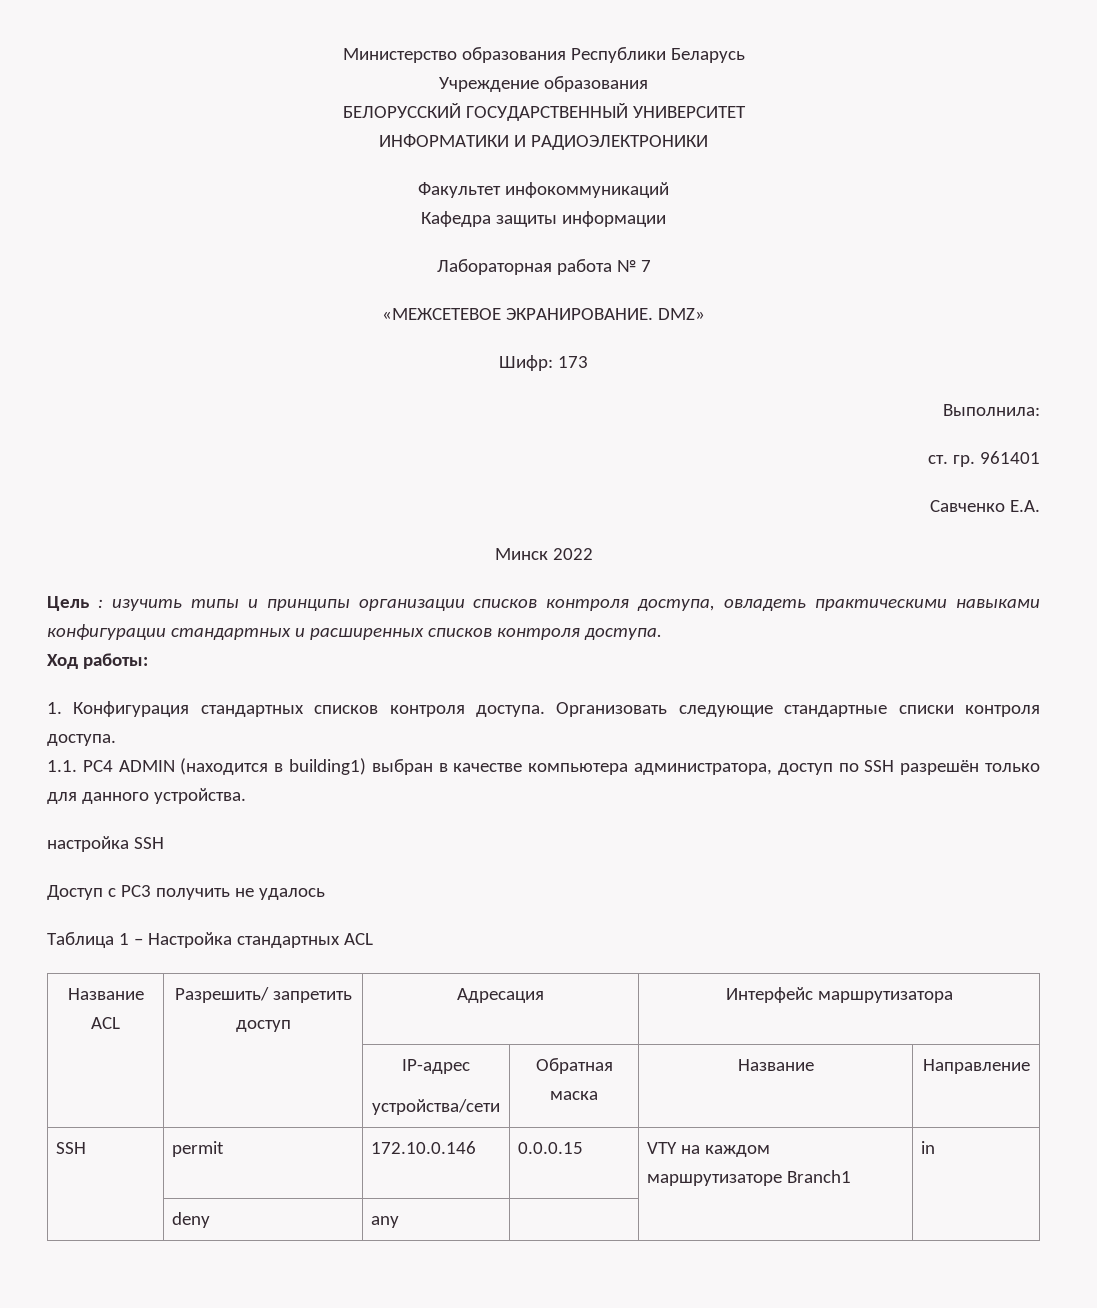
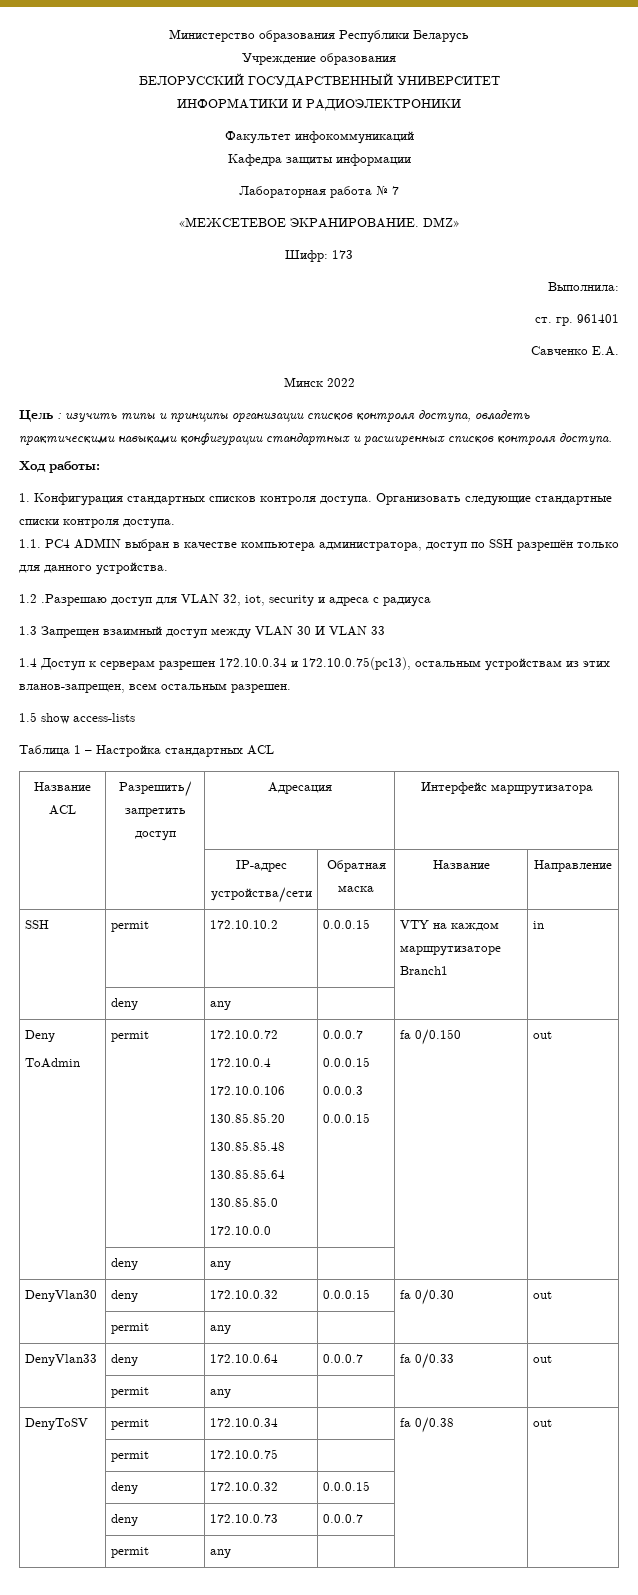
[180,758,366,775] (находится в building1) -> (121, 543) none
[47,836,164,852] [47,885,325,900] настройка SSH // Доступ с PC3 получить не удалось -> [19,594,431,607] [19,626,385,639] [19,657,610,671] [19,683,291,693] [19,712,135,724] 1.2 .Разрешаю доступ для VLAN 32, iot, security и адреса с радиуса // 1.3 Запрещен взаимный доступ между VLAN 30 И VLAN 33 // 1.4 Доступ к серверам разрешен 172.10.0.34 и 172.10.0.75(pc13), остальным устройствам из этих вланов-запрещен, всем остальным разрешен. // 1.5 show access-lists
[371,1141,477,1154] 172.10.0.146 -> [209,920,278,929] 172.10.10.2
(400, 1222) none -> [24,1030,55,1042] [24,1058,80,1068] [110,1031,149,1042] [209,1030,278,1039] [209,1058,271,1067] [209,1086,285,1095] [209,1113,285,1123] [209,1141,285,1151] [209,1169,285,1179] [209,1197,278,1207] [209,1226,271,1235] [322,1030,363,1039] [322,1057,370,1067] [322,1086,363,1095] [322,1113,370,1123] [399,1029,461,1045] [532,1031,552,1039] [110,1258,138,1270] [209,1261,231,1270] [24,1290,97,1302] [110,1290,138,1302] [209,1290,278,1299] [322,1289,370,1299] [399,1289,454,1305] [532,1291,552,1299] [110,1323,149,1334] [209,1325,231,1334] [24,1354,97,1366] [110,1354,138,1366] [209,1354,278,1363] [322,1354,363,1363] [399,1353,454,1369] [532,1355,552,1363] [110,1387,149,1398] [209,1389,231,1398] [24,1418,88,1430] [110,1419,149,1430] [209,1418,278,1427] [399,1417,454,1433] [532,1419,552,1427] [110,1451,149,1462] [209,1449,278,1459] [110,1482,138,1494] [209,1482,278,1491] [322,1481,370,1491] [110,1514,138,1526] [209,1514,278,1523] [322,1514,363,1523] [110,1547,149,1558] [209,1549,231,1558] // Deny // ToAdmin | permit | 172.10.0.72 // 172.10.0.4 // 172.10.0.106 // 130.85.85.20 // 130.85.85.48 // 130.85.85.64 // 130.85.85.0 // 172.10.0.0 | 0.0.0.7 // 0.0.0.15 // 0.0.0.3 // 0.0.0.15 | fa 0/0.150 | out // | deny | any | | | // DenyVlan30 | deny | 172.10.0.32 | 0.0.0.15 | fa 0/0.30 | out // | permit | any | | | // DenyVlan33 | deny | 172.10.0.64 | 0.0.0.7 | fa 0/0.33 | out // | permit | any | | | // DenyToSV | permit | 172.10.0.34 | | fa 0/0.38 | out // | permit | 172.10.0.75 | | | // | deny | 172.10.0.32 | 0.0.0.15 | | // | deny | 172.10.0.73 | 0.0.0.7 | | // | permit | any | | |

